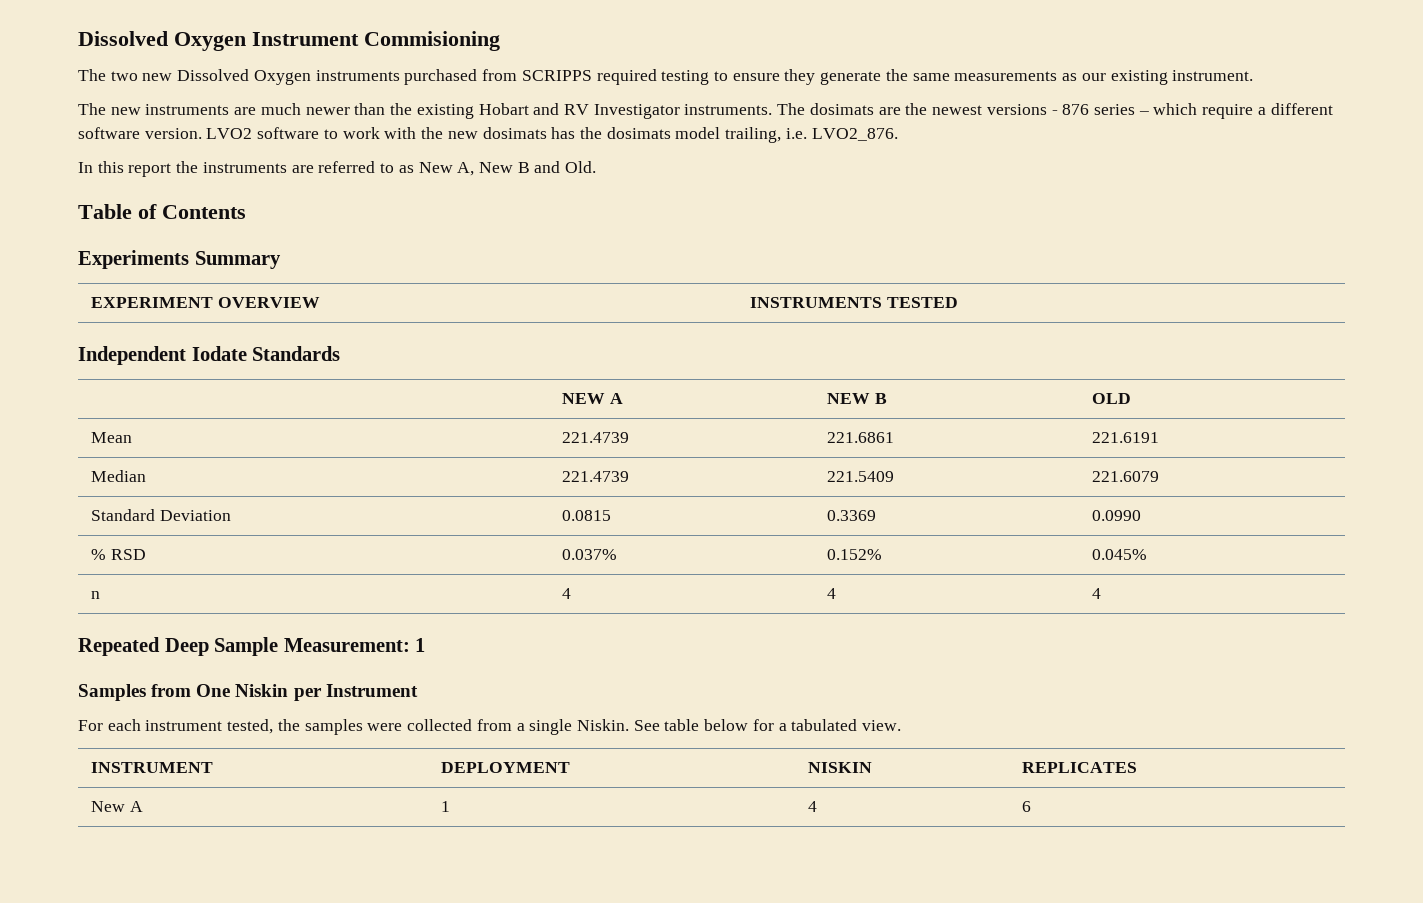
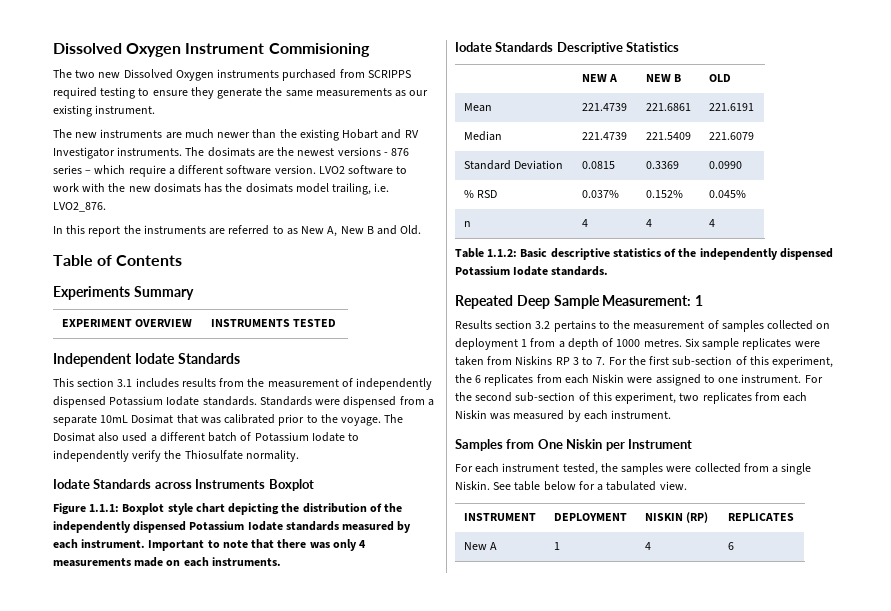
(341, 353) none -> [53,378,433,390] [53,396,434,408] [53,414,404,426] [53,432,360,442] [53,450,299,462] [53,479,314,491] [53,503,403,515] [53,521,412,533] [53,539,367,551] [53,557,281,567] [455,42,680,54] // This section 3.1 includes results from the measurement of independently dispensed Potassium Iodate standards. Standards were dispensed from a separate 10mL Dosimat that was calibrated prior to the voyage. The Dosimat also used a different batch of Potassium Iodate to independently verify the Thiosulfate normality. // Iodate Standards across Instruments Boxplot // Figure 1.1.1: Boxplot style chart depicting the distribution of the independently dispensed Potassium Iodate standards measured by each instrument. Important to note that there was only 4 measurements made on each instruments. // Iodate Standards Descriptive Statistics
(1102, 593) none -> [455,248,833,260] [455,266,609,276] // Table 1.1.2: Basic descriptive statistics of the independently dispensed Potassium Iodate standards.
(426, 645) none -> [455,320,831,332] [455,338,820,350] [455,356,834,368] [455,374,823,386] [455,392,808,404] [455,410,672,422] // Results section 3.2 pertains to the measurement of samples collected on deployment 1 from a depth of 1000 metres. Six sample replicates were taken from Niskins RP 3 to 7. For the first sub-section of this experiment, the 6 replicates from each Niskin were assigned to one instrument. For the second sub-section of this experiment, two replicates from each Niskin was measured by each instrument.
(873, 767) none -> [685,512,708,523] (RP)

